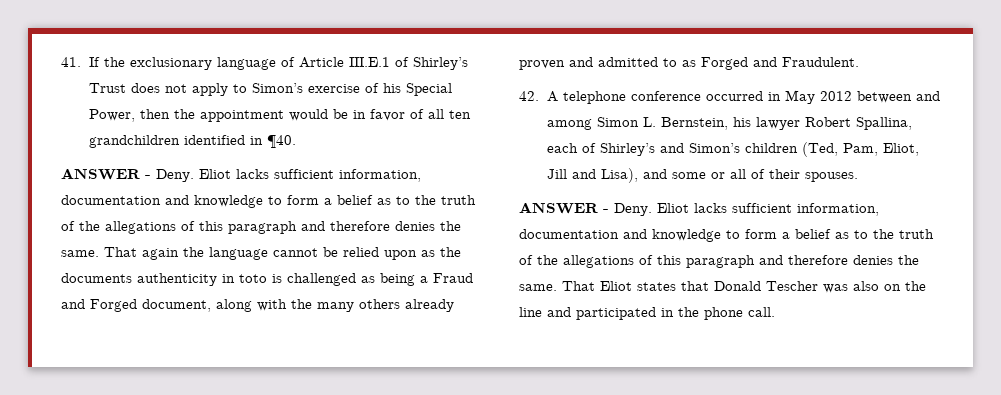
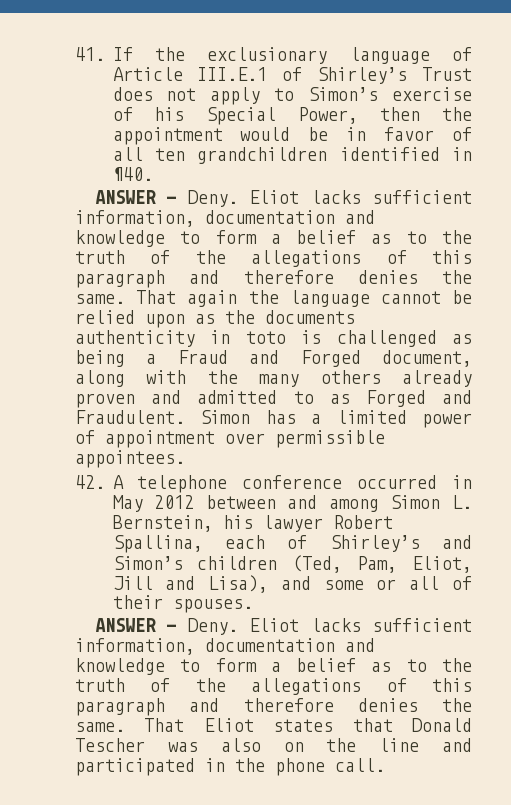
(859, 62) none -> [200,410,472,428] [75,430,385,448] [75,450,185,468] Simon has a limited power of appointment over permissible appointees.

